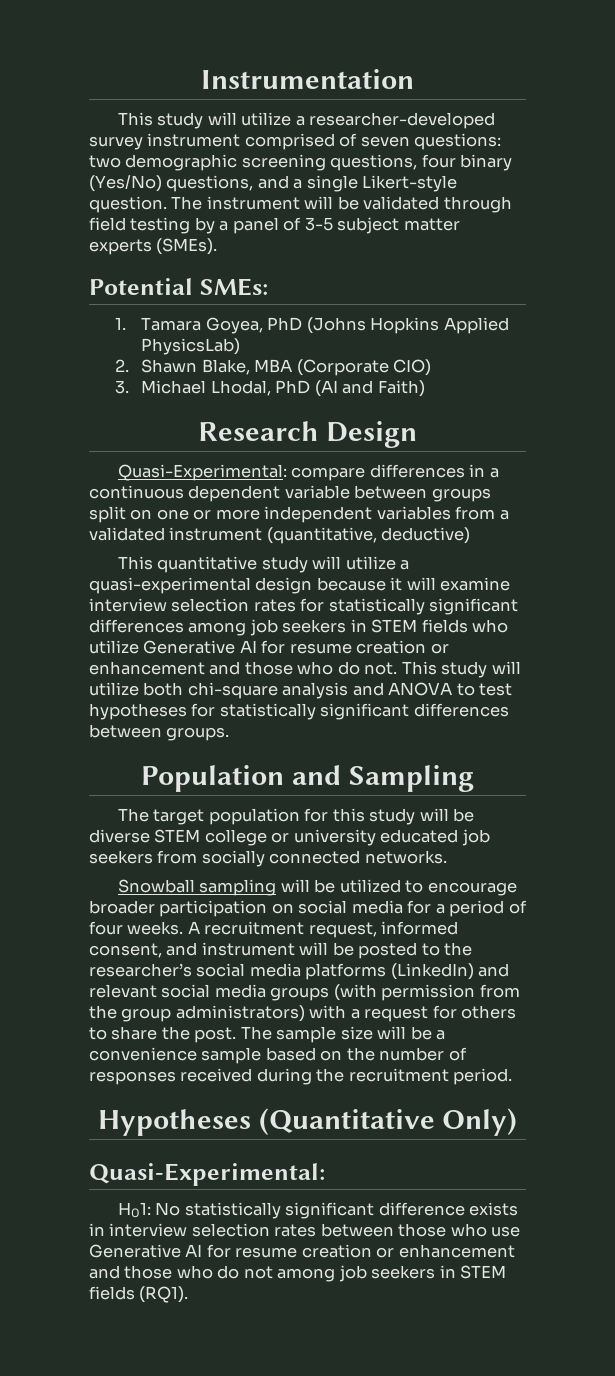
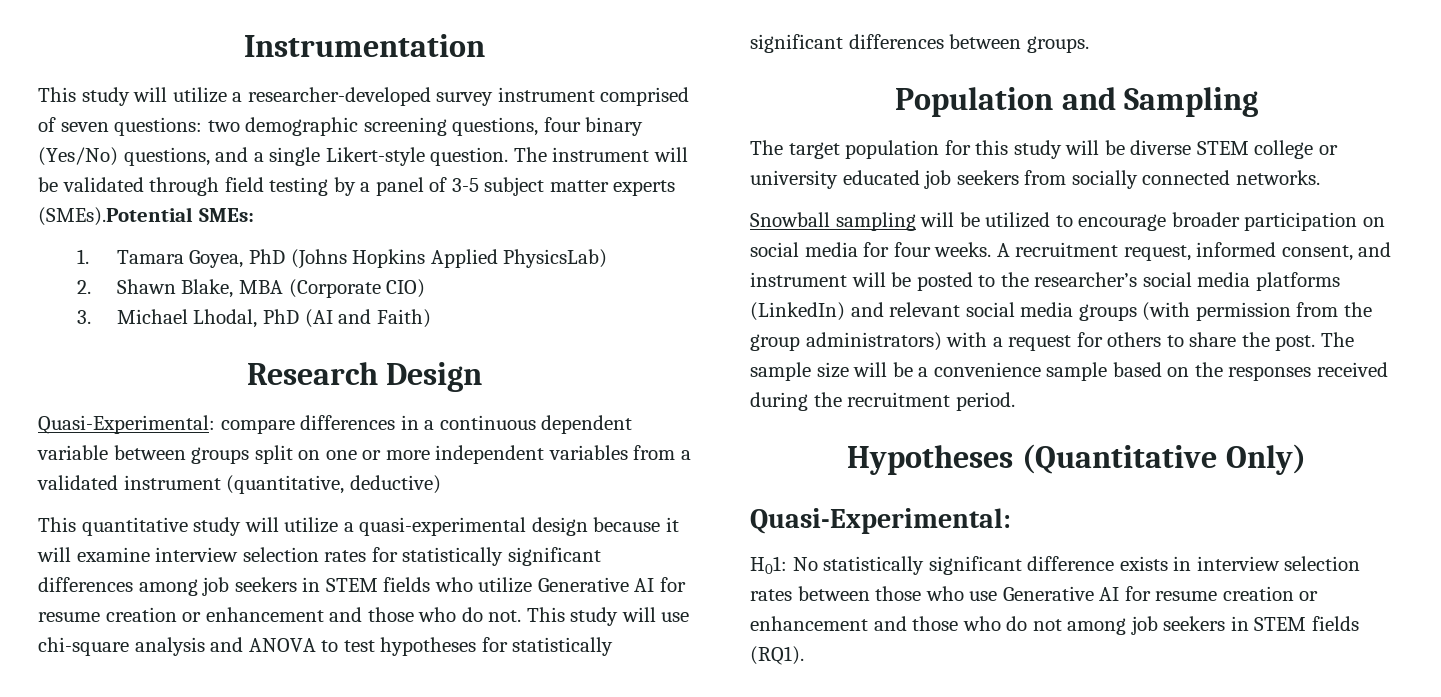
[156,238,218,255] [89,278,193,295] (SMEs). // Potential -> [38,207,193,226] (SMEs).Potential
[89,682,184,696] utilize both -> [661,612,690,622] use
[435,900,527,917] a period of -> (890, 249) none
[379,1047,467,1061] number of -> (1223, 369) none

